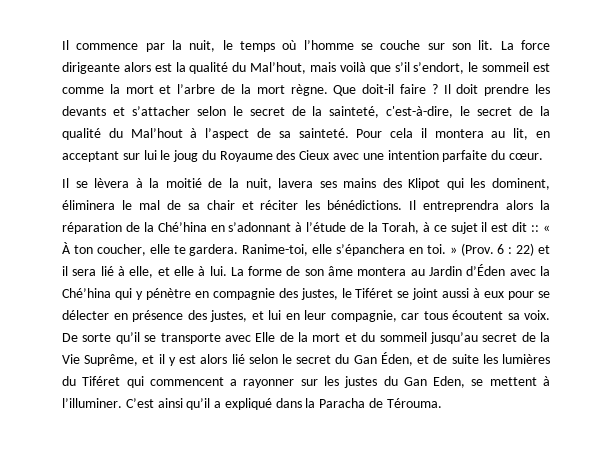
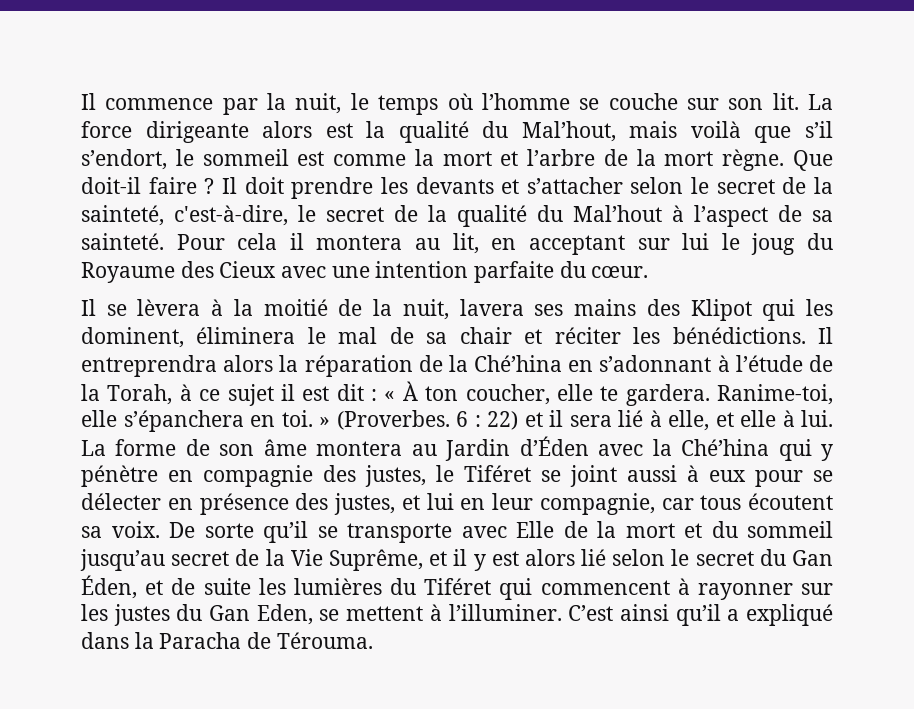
[531,225,540,232] :: -> [371,389,377,401] :
[460,243,494,256] (Prov. -> [336,410,450,430] (Proverbes.
[230,379,238,386] a -> [677,578,690,595] à

